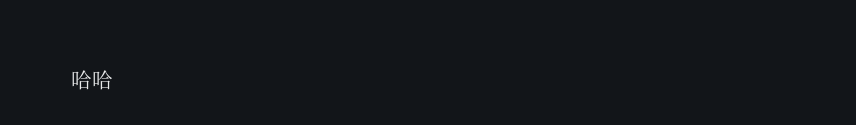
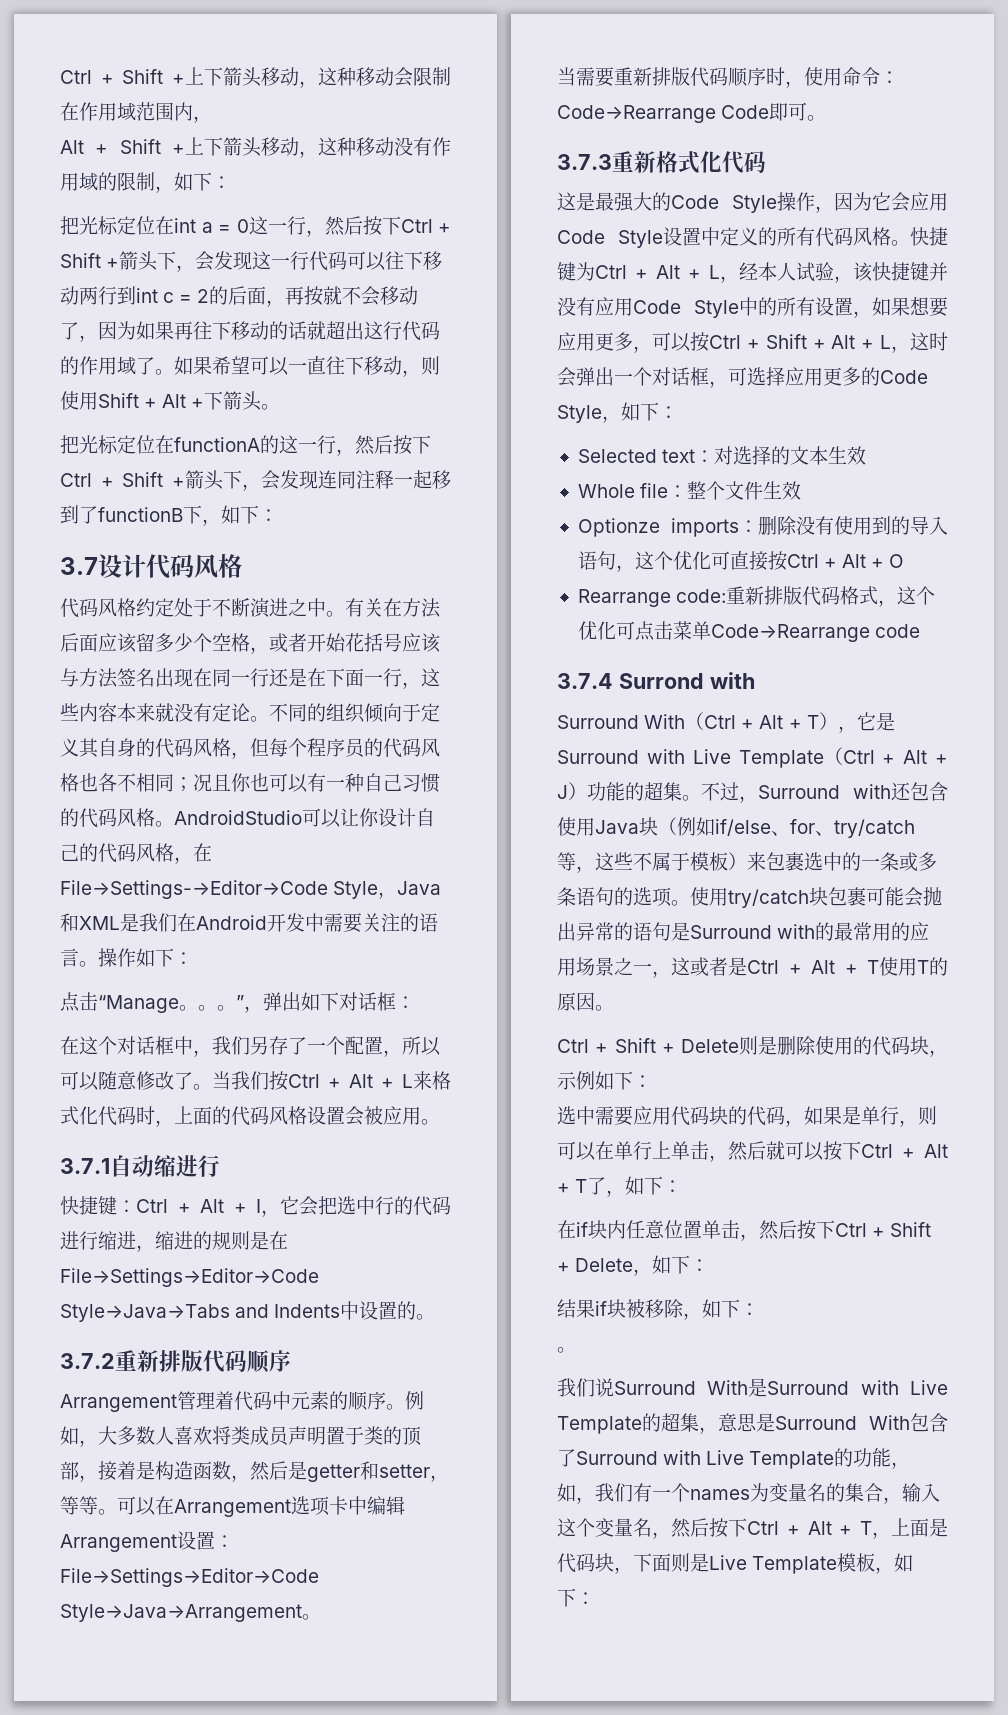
[71,70,113,90] 哈哈 -> [60,67,451,88] [60,102,212,123] [60,137,451,158] [60,172,231,193] [60,216,451,237] [60,251,443,272] [60,286,419,307] [60,321,440,342] [60,356,440,377] [60,391,281,411] [60,435,431,456] [60,470,451,491] [60,505,278,526] [60,554,242,579] [60,598,441,618] [60,633,441,654] [60,668,440,689] [60,703,440,723] [60,738,440,759] [60,773,440,793] [60,808,435,828] [60,843,212,864] [60,880,442,899] [60,913,438,933] [60,948,193,967] [60,992,415,1013] [60,1036,441,1057] [60,1071,451,1091] [60,1106,440,1127] [60,1155,220,1177] [60,1196,451,1217] [60,1231,288,1252] [60,1268,319,1287] [60,1301,436,1322] [60,1350,291,1373] [60,1391,424,1412] [60,1426,422,1447] [60,1461,449,1482] [60,1496,405,1517] [60,1531,234,1552] [60,1568,319,1587] [60,1604,321,1622] [557,67,899,88] [557,102,827,123] [557,151,766,174] [557,192,948,213] [557,227,948,248] [557,262,948,283] [557,296,948,318] [557,332,948,353] [557,367,928,388] [557,402,678,423] [577,446,867,465] [577,481,802,500] [577,516,948,537] [577,551,905,572] [577,586,936,607] [577,621,921,642] [557,672,755,689] [557,712,895,733] [557,747,948,768] [557,782,948,803] [557,817,915,838] [557,852,937,873] [557,887,942,908] [557,922,930,941] [557,957,948,978] [557,992,614,1011] [557,1036,948,1057] [557,1071,652,1090] [557,1106,937,1127] [557,1141,948,1162] [557,1176,683,1197] [557,1220,932,1241] [557,1255,710,1276] [557,1299,759,1320] [557,1347,576,1353] [557,1378,948,1397] [557,1413,948,1434] [557,1448,911,1469] [557,1483,940,1504] [557,1518,948,1539] [557,1553,914,1574] [557,1588,595,1607] Ctrl + Shift +上下箭头移动，这种移动会限制在作用域范围内， // Alt + Shift +上下箭头移动，这种移动没有作用域的限制，如下： // 把光标定位在int a = 0这一行，然后按下Ctrl + Shift +箭头下，会发现这一行代码可以往下移动两行到int c = 2的后面，再按就不会移动了，因为如果再往下移动的话就超出这行代码的作用域了。如果希望可以一直往下移动，则使用Shift + Alt +下箭头。 // 把光标定位在functionA的这一行，然后按下Ctrl + Shift +箭头下，会发现连同注释一起移到了functionB下，如下： // 3.7设计代码风格 // 代码风格约定处于不断演进之中。有关在方法后面应该留多少个空格，或者开始花括号应该与方法签名出现在同一行还是在下面一行，这些内容本来就没有定论。不同的组织倾向于定义其自身的代码风格，但每个程序员的代码风格也各不相同；况且你也可以有一种自己习惯的代码风格。AndroidStudio可以让你设计自己的代码风格，在File→Settings-→Editor→Code Style，Java和XML是我们在Android开发中需要关注的语言。操作如下： // 点击“Manage。。。”，弹出如下对话框： // 在这个对话框中，我们另存了一个配置，所以可以随意修改了。当我们按Ctrl + Alt + L来格式化代码时，上面的代码风格设置会被应用。 // 3.7.1自动缩进行 // 快捷键：Ctrl + Alt + I，它会把选中行的代码进行缩进，缩进的规则是在File→Settings→Editor→Code Style→Java→Tabs and Indents中设置的。 // 3.7.2重新排版代码顺序 // Arrangement管理着代码中元素的顺序。例如，大多数人喜欢将类成员声明置于类的顶部，接着是构造函数，然后是getter和setter，等等。可以在Arrangement选项卡中编辑Arrangement设置：File→Settings→Editor→Code Style→Java→Arrangement。 // 当需要重新排版代码顺序时，使用命令：Code→Rearrange Code即可。 // 3.7.3重新格式化代码 // 这是最强大的Code Style操作，因为它会应用Code Style设置中定义的所有代码风格。快捷键为Ctrl + Alt + L，经本人试验，该快捷键并没有应用Code Style中的所有设置，如果想要应用更多，可以按Ctrl + Shift + Alt + L，这时会弹出一个对话框，可选择应用更多的Code Style，如下： // Selected text：对选择的文本生效 // Whole file：整个文件生效 // Optionze imports：删除没有使用到的导入语句，这个优化可直接按Ctrl + Alt + O // Rearrange code:重新排版代码格式，这个优化可点击菜单Code→Rearrange code // 3.7.4 Surrond with // Surround With（Ctrl + Alt + T），它是Surround with Live Template（Ctrl + Alt + J）功能的超集。不过，Surround with还包含使用Java块（例如if/else、for、try/catch等，这些不属于模板）来包裹选中的一条或多条语句的选项。使用try/catch块包裹可能会抛出异常的语句是Surround with的最常用的应用场景之一，这或者是Ctrl + Alt + T使用T的原因。 // Ctrl + Shift + Delete则是删除使用的代码块，示例如下： // 选中需要应用代码块的代码，如果是单行，则可以在单行上单击，然后就可以按下Ctrl + Alt + T了，如下： // 在if块内任意位置单击，然后按下Ctrl + Shift + Delete，如下： // 结果if块被移除，如下： // 。 // 我们说Surround With是Surround with Live Template的超集，意思是Surround With包含了Surround with Live Template的功能，如，我们有一个names为变量名的集合，输入这个变量名，然后按下Ctrl + Alt + T，上面是代码块，下面则是Live Template模板，如下：

